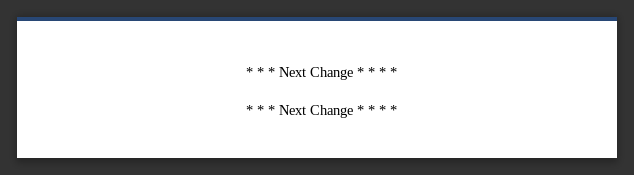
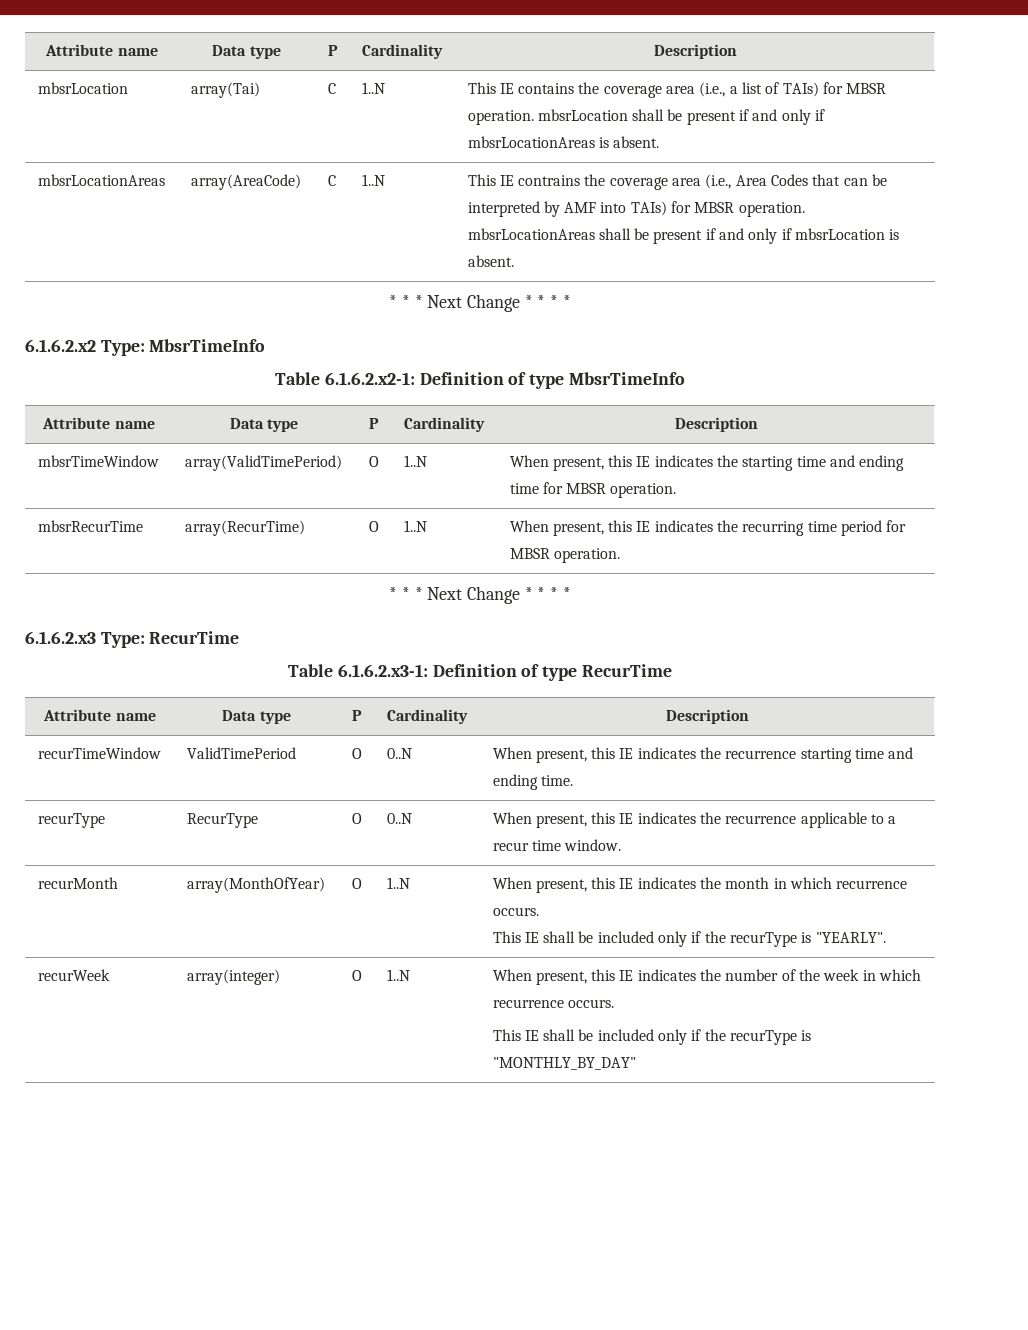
[246,67,397,80] [246,105,397,118] * * * Next Change * * * * // * * * Next Change * * * * -> [45,44,158,56] [212,45,281,59] [327,45,338,56] [361,44,443,59] [653,44,737,59] [37,82,128,94] [190,82,260,98] [328,83,336,94] [361,82,385,94] [467,82,887,98] [467,109,826,125] [467,136,660,148] [37,174,165,186] [190,174,301,190] [328,175,336,186] [361,174,385,186] [467,174,888,190] [467,201,805,217] [467,228,900,244] [467,255,514,267] [389,294,571,312] [25,339,266,356] [275,372,685,389] [42,417,155,429] [229,418,299,432] [369,418,379,429] [403,417,485,432] [674,417,758,432] [37,455,159,467] [184,455,342,471] [368,456,379,467] [403,455,427,467] [509,455,905,471] [509,482,677,498] [37,520,143,532] [184,520,305,536] [368,521,379,532] [403,520,427,532] [509,520,907,536] [509,548,620,563] [389,586,571,604] [25,631,240,648] [288,664,672,681] [43,709,156,721] [222,710,291,724] [352,710,362,721] [386,709,468,724] [666,709,749,724] [37,747,161,759] [186,747,296,759] [351,748,362,759] [386,748,412,759] [492,747,914,763] [492,774,573,790] [37,813,105,828] [186,813,258,828] [351,813,362,824] [386,813,412,824] [492,812,897,828] [492,839,622,851] [37,877,118,889] [186,877,325,893] [351,878,362,889] [386,877,410,889] [492,877,908,893] [492,907,539,916] [492,931,886,947] [37,969,110,981] [186,969,280,985] [351,970,362,981] [386,969,410,981] [492,969,922,985] [492,999,614,1008] [492,1029,812,1045] [492,1057,636,1070] Attribute name | Data type | P | Cardinality | Description // mbsrLocation | array(Tai) | C | 1..N | This IE contains the coverage area (i.e., a list of TAIs) for MBSR operation. mbsrLocation shall be present if and only if mbsrLocationAreas is absent. // mbsrLocationAreas | array(AreaCode) | C | 1..N | This IE contrains the coverage area (i.e., Area Codes that can be interpreted by AMF into TAIs) for MBSR operation. mbsrLocationAreas shall be present if and only if mbsrLocation is absent. // * * * Next Change * * * * // 6.1.6.2.x2 Type: MbsrTimeInfo // Table 6.1.6.2.x2-1: Definition of type MbsrTimeInfo // Attribute name | Data type | P | Cardinality | Description // mbsrTimeWindow | array(ValidTimePeriod) | O | 1..N | When present, this IE indicates the starting time and ending time for MBSR operation. // mbsrRecurTime | array(RecurTime) | O | 1..N | When present, this IE indicates the recurring time period for MBSR operation. // * * * Next Change * * * * // 6.1.6.2.x3 Type: RecurTime // Table 6.1.6.2.x3-1: Definition of type RecurTime // Attribute name | Data type | P | Cardinality | Description // recurTimeWindow | ValidTimePeriod | O | 0..N | When present, this IE indicates the recurrence starting time and ending time. // recurType | RecurType | O | 0..N | When present, this IE indicates the recurrence applicable to a recur time window. // recurMonth | array(MonthOfYear) | O | 1..N | When present, this IE indicates the month in which recurrence occurs. // This IE shall be included only if the recurType is "YEARLY". // recurWeek | array(integer) | O | 1..N | When present, this IE indicates the number of the week in which recurrence occurs. // This IE shall be included only if the recurType is "MONTHLY_BY_DAY"

